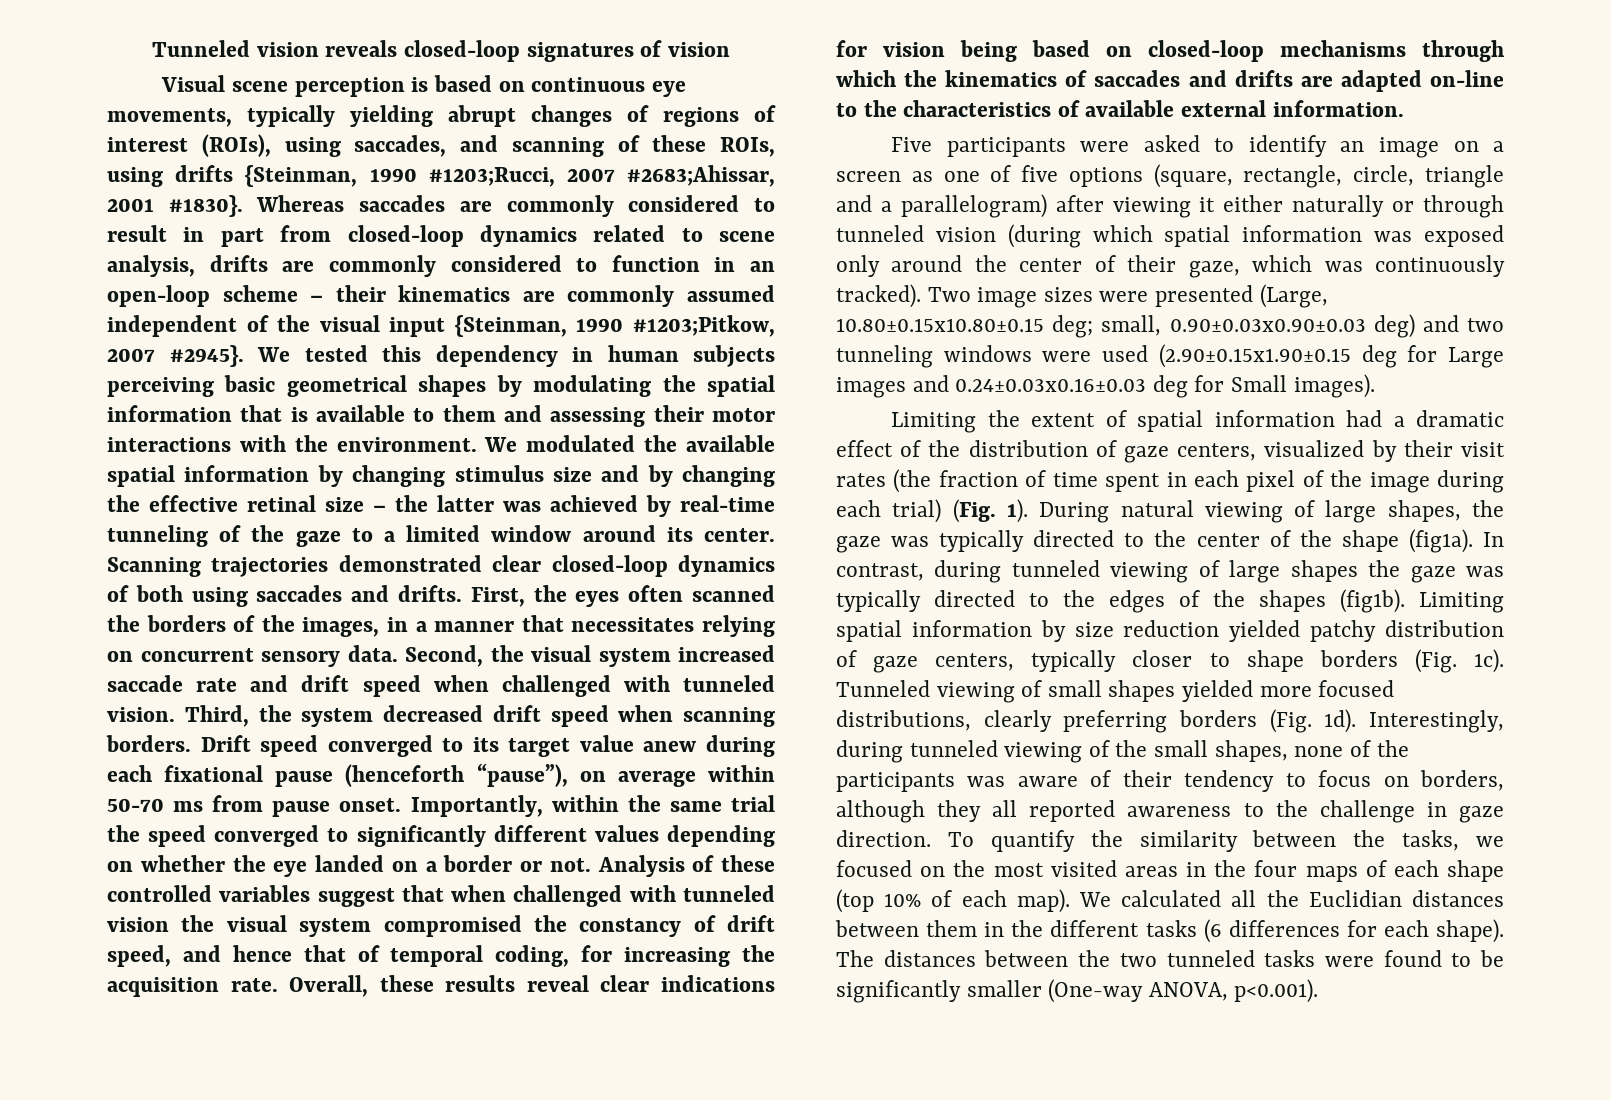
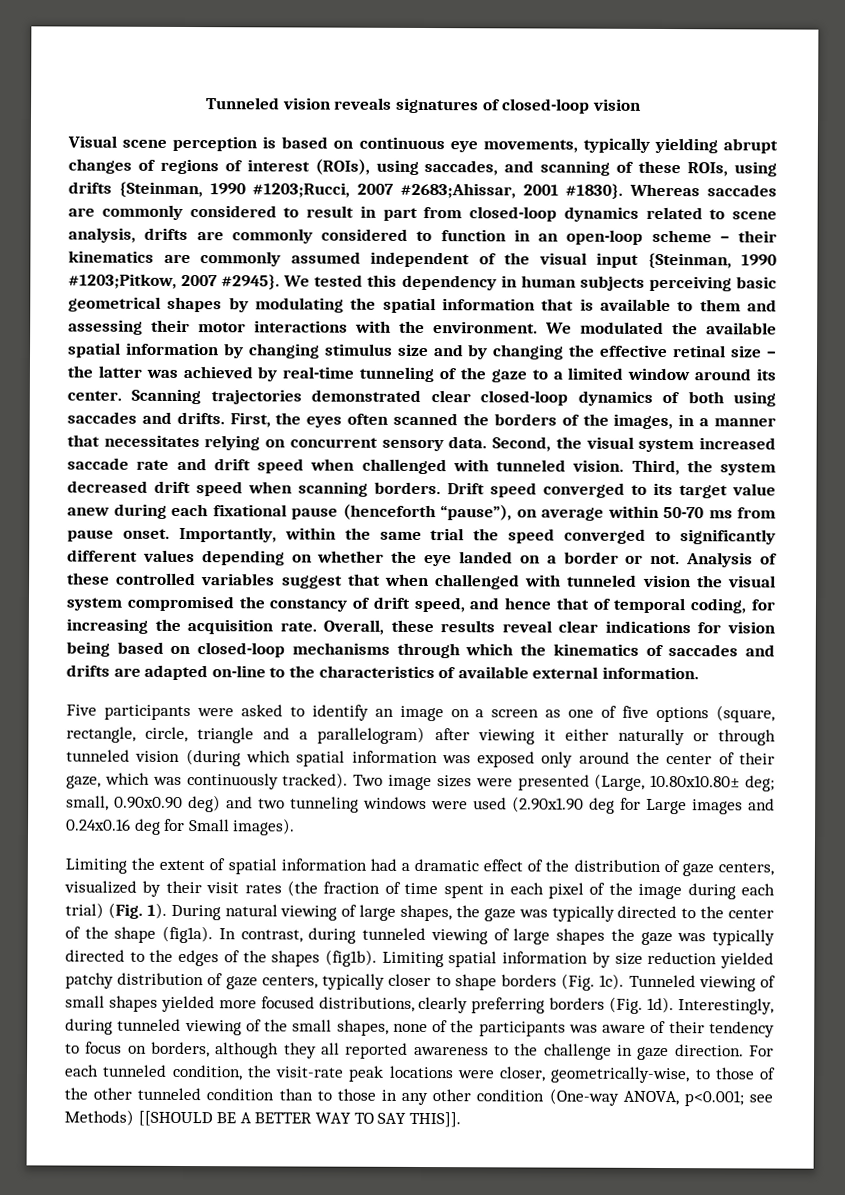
[404,40,520,62] closed-loop -> (393, 103) none
(663, 48) none -> [502,98,591,114] closed-loop
[836,318,1044,332] 10.80±0.15x10.80±0.15 -> [650,774,741,788] 10.80x10.80±
[1169,319,1366,332] 0.90±0.03x0.90±0.03 -> [114,796,183,809] 0.90x0.90
[1158,344,1351,368] (2.90±0.15x1.90±0.15 -> [512,796,584,813] (2.90x1.90
[955,378,1147,392] 0.24±0.03x0.16±0.03 -> [66,818,131,831] 0.24x0.16
[947,830,1504,852] [836,860,1504,882] [836,889,1504,913] [835,919,1504,943] [836,950,1504,967] [836,979,1319,1003] To quantify the similarity between the tasks, we focused on the most visited areas in the four maps of each shape (top 10% of each map). We calculated all the Euclidian distances between them in the different tasks (6 differences for each shape). The distances between the two tunneled tasks were found to be significantly smaller (One-way ANOVA, p<0.001). -> [749,1045,774,1057] [64,1064,776,1084] [64,1087,773,1107] [64,1109,461,1128] For each tunneled condition, the visit-rate peak locations were closer, geometrically-wise, to those of the other tunneled condition than to those in any other condition (One-way ANOVA, p<0.001; see Methods) [[SHOULD BE A BETTER WAY TO SAY THIS]].

